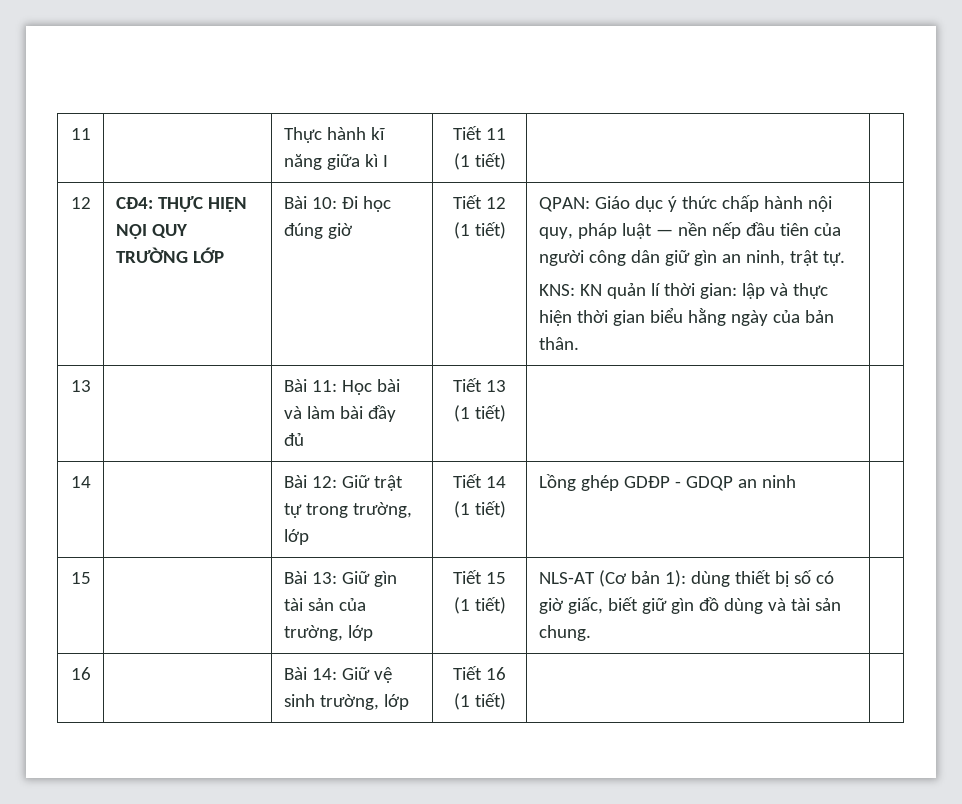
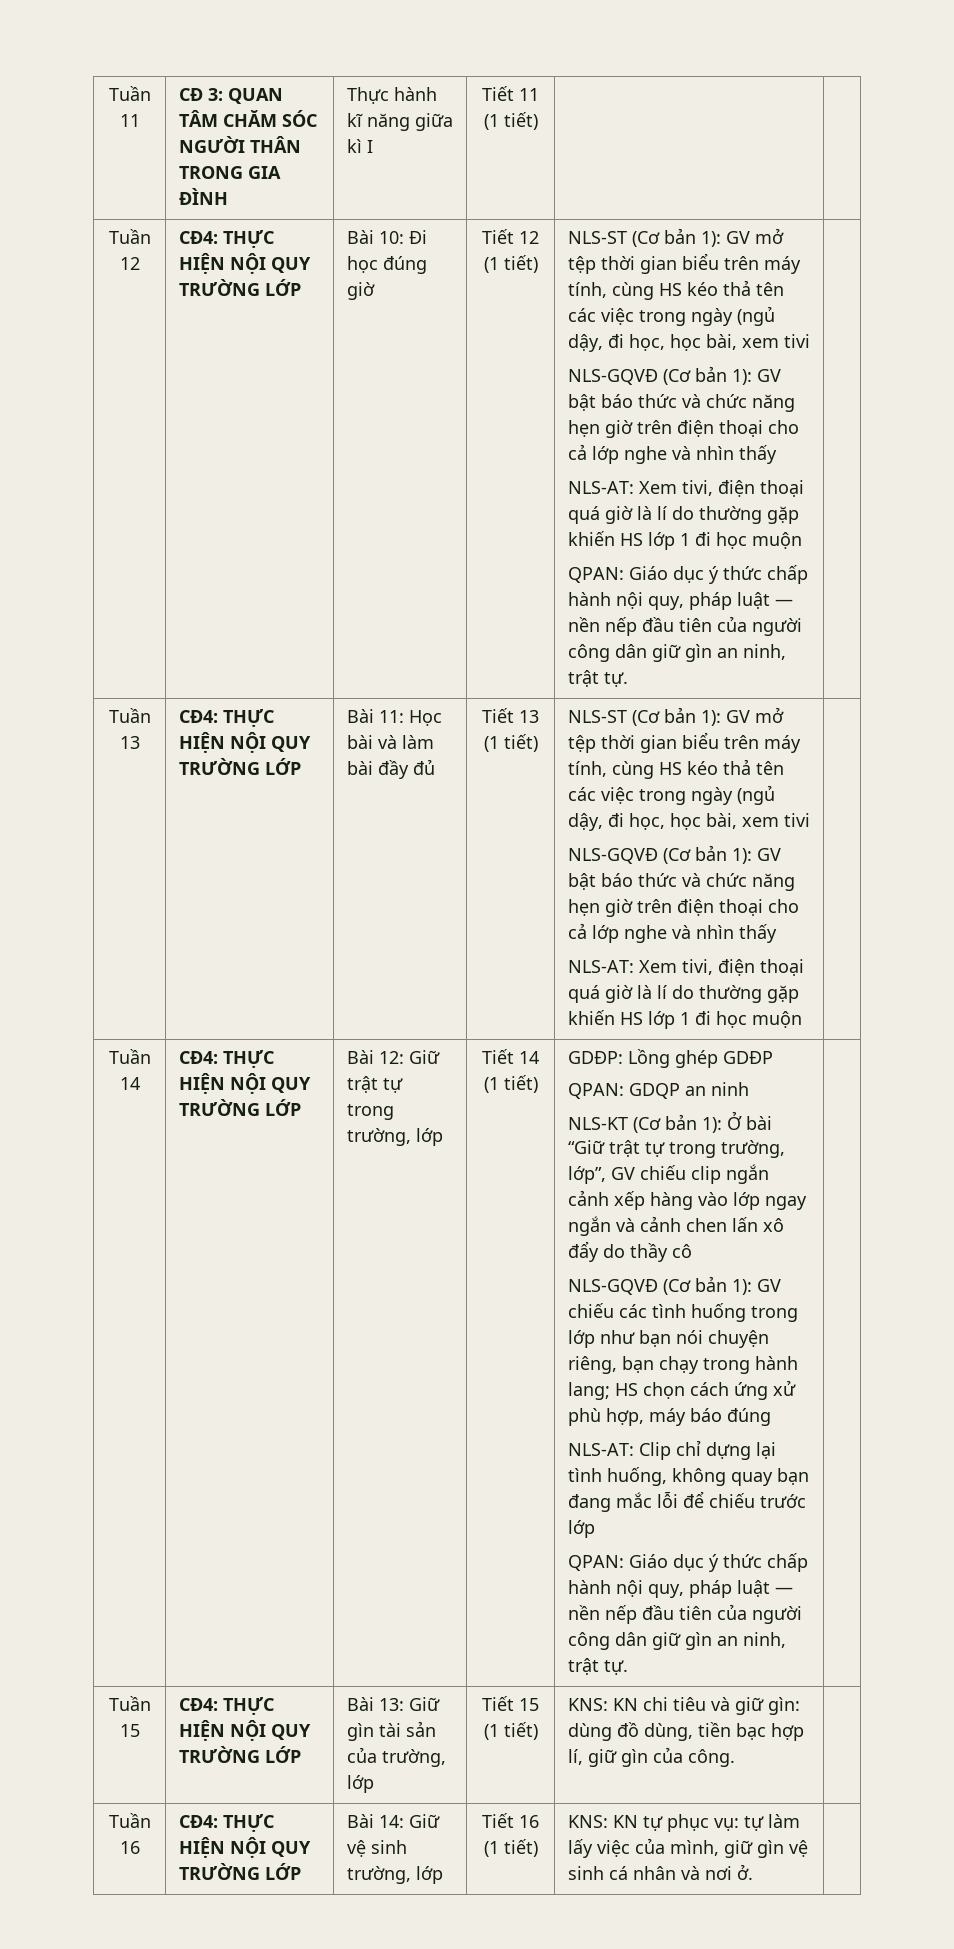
(70, 134) none -> [108,86,151,101] Tuần
(91, 134) none -> [178,88,283,104] [178,110,317,127] [178,136,301,153] [178,166,281,179] [178,188,228,205] CĐ 3: QUAN TÂM CHĂM SÓC NGƯỜI THÂN TRONG GIA ĐÌNH
(506, 161) none -> [108,229,151,244] Tuần
(506, 230) none -> [567,228,784,247] [567,253,801,274] [567,280,784,300] [567,306,775,326] [567,334,810,352] [567,366,781,385] [567,394,795,412] [567,420,799,438] [567,444,777,464] [567,480,804,497] [567,506,799,524] [567,531,802,550] NLS-ST (Cơ bản 1): GV mở tệp thời gian biểu trên máy tính, cùng HS kéo thả tên các việc trong ngày (ngủ dậy, đi học, học bài, xem tivi // NLS-GQVĐ (Cơ bản 1): GV bật báo thức và chức năng hẹn giờ trên điện thoại cho cả lớp nghe và nhìn thấy // NLS-AT: Xem tivi, điện thoại quá giờ là lí do thường gặp khiến HS lớp 1 đi học muộn //
[538,283,828,299] [538,307,834,326] [538,337,579,350] [70,380,91,392] // KNS: KN quản lí thời gian: lập và thực hiện thời gian biểu hằng ngày của bản thân. | // 13 | -> [108,708,151,723] [119,736,140,749] [178,709,274,727] [178,732,311,753] [178,758,301,775] | // Tuần 13 | CĐ4: THỰC HIỆN NỘI QUY TRƯỜNG LỚP
[70,476,91,488] | // 14 | -> [567,707,784,726] [567,732,801,753] [567,759,784,779] [567,785,775,805] [567,813,810,831] [567,845,781,864] [567,873,795,891] [567,899,799,917] [567,923,777,943] [567,959,804,976] [567,985,799,1003] [567,1010,802,1029] [108,1049,151,1064] [119,1077,140,1090] [178,1050,274,1068] [178,1073,311,1094] [178,1099,301,1116] NLS-ST (Cơ bản 1): GV mở tệp thời gian biểu trên máy tính, cùng HS kéo thả tên các việc trong ngày (ngủ dậy, đi học, học bài, xem tivi // NLS-GQVĐ (Cơ bản 1): GV bật báo thức và chức năng hẹn giờ trên điện thoại cho cả lớp nghe và nhìn thấy // NLS-AT: Xem tivi, điện thoại quá giờ là lí do thường gặp khiến HS lớp 1 đi học muộn | // Tuần 14 | CĐ4: THỰC HIỆN NỘI QUY TRƯỜNG LỚP
(506, 509) none -> [567,1051,623,1064] GDĐP:
[674,481,681,488] - -> [567,1083,624,1099] // QPAN:
[70,572,91,584] | // 15 | -> [567,1111,772,1133] [567,1140,785,1158] [567,1164,769,1184] [567,1190,807,1210] [567,1216,784,1236] [567,1241,692,1262] [567,1276,781,1295] [567,1303,798,1322] [567,1330,769,1348] [567,1356,798,1374] [567,1380,796,1400] [567,1408,771,1426] [567,1440,776,1460] [567,1467,809,1486] [567,1491,806,1512] [567,1520,595,1538] [567,1553,808,1572] [567,1580,793,1598] [567,1604,802,1624] [567,1632,786,1650] [567,1658,628,1675] [108,1696,151,1711] [119,1724,140,1737] [178,1697,274,1715] [178,1720,311,1741] [178,1746,301,1763] // NLS-KT (Cơ bản 1): Ở bài “Giữ trật tự trong trường, lớp”, GV chiếu clip ngắn cảnh xếp hàng vào lớp ngay ngắn và cảnh chen lấn xô đẩy do thầy cô // NLS-GQVĐ (Cơ bản 1): GV chiếu các tình huống trong lớp như bạn nói chuyện riêng, bạn chạy trong hành lang; HS chọn cách ứng xử phù hợp, máy báo đúng // NLS-AT: Clip chỉ dựng lại tình huống, không quay bạn đang mắc lỗi để chiếu trước lớp // QPAN: Giáo dục ý thức chấp hành nội quy, pháp luật — nền nếp đầu tiên của người công dân giữ gìn an ninh, trật tự. | // Tuần 15 | CĐ4: THỰC HIỆN NỘI QUY TRƯỜNG LỚP
[538,570,834,587] [538,597,841,614] [538,625,591,641] [70,667,91,680] NLS-AT (Cơ bản 1): dùng thiết bị số có giờ giấc, biết giữ gìn đồ dùng và tài sản chung. | // 16 | -> [567,1697,800,1715] [567,1722,804,1741] [567,1747,735,1767] [108,1813,151,1828] [119,1841,140,1854] [178,1814,274,1832] [178,1837,311,1858] [178,1863,301,1880] KNS: KN chi tiêu và giữ gìn: dùng đồ dùng, tiền bạc hợp lí, giữ gìn của công. | // Tuần 16 | CĐ4: THỰC HIỆN NỘI QUY TRƯỜNG LỚP
(506, 701) none -> [567,1814,800,1832] [567,1838,808,1858] [567,1864,753,1880] KNS: KN tự phục vụ: tự làm lấy việc của mình, giữ gìn vệ sinh cá nhân và nơi ở.

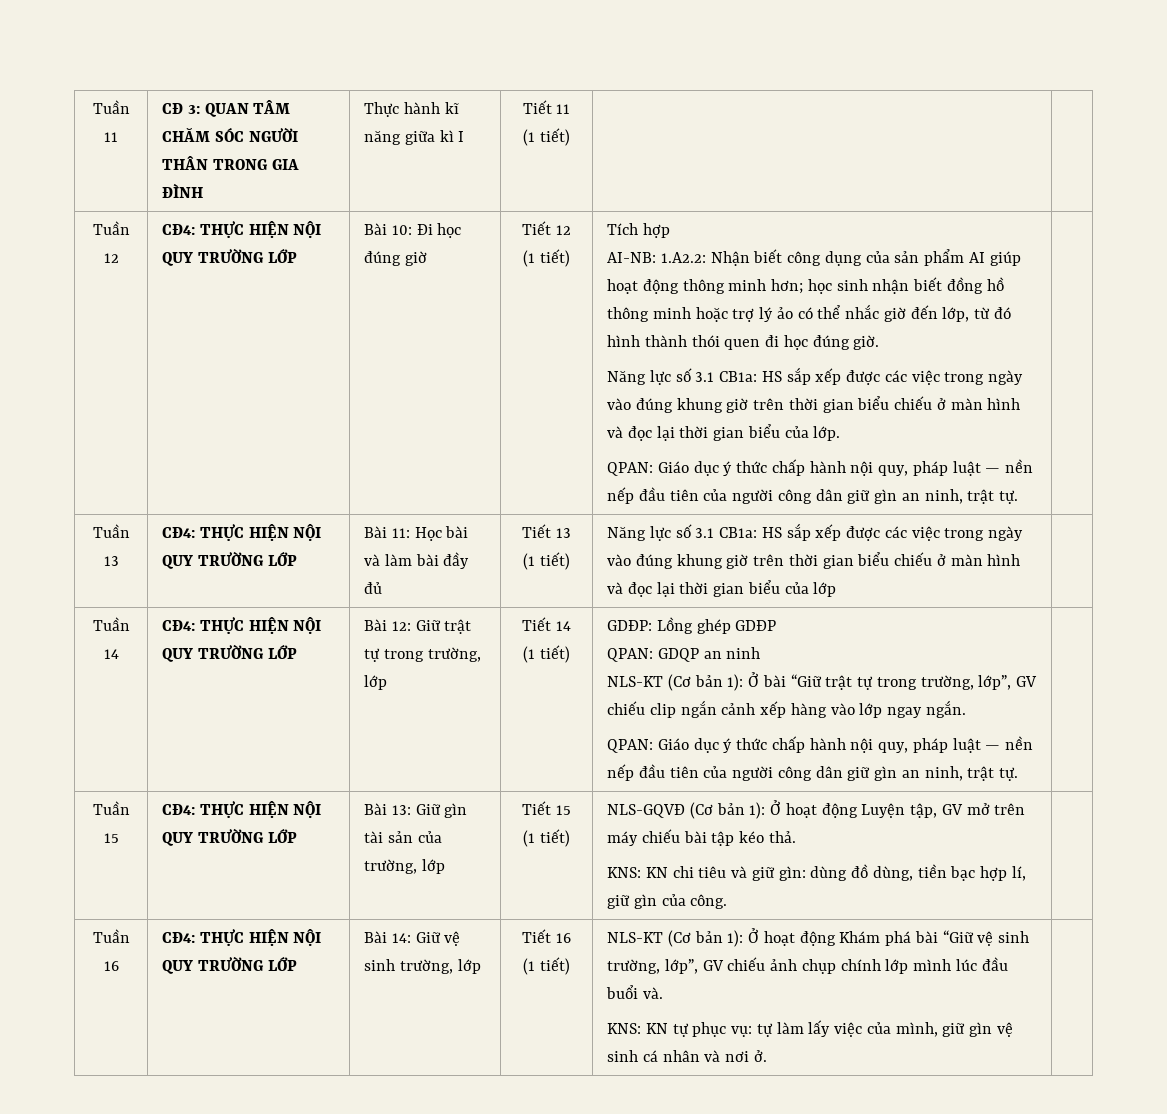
[567,228,784,247] [567,253,801,274] [567,280,784,300] [567,306,775,326] [567,334,810,352] [567,366,781,385] [567,394,795,412] [567,420,799,438] [567,444,777,464] [567,480,804,497] [567,506,799,524] [567,531,802,550] NLS-ST (Cơ bản 1): GV mở tệp thời gian biểu trên máy tính, cùng HS kéo thả tên các việc trong ngày (ngủ dậy, đi học, học bài, xem tivi // NLS-GQVĐ (Cơ bản 1): GV bật báo thức và chức năng hẹn giờ trên điện thoại cho cả lớp nghe và nhìn thấy // NLS-AT: Xem tivi, điện thoại quá giờ là lí do thường gặp khiến HS lớp 1 đi học muộn -> [607,223,671,238] [607,249,1021,266] [607,277,1004,294] [607,304,1011,322] [607,335,880,350] [607,367,1024,385] [607,396,1021,413] [607,424,841,441] Tích hợp // AI-NB: 1.A2.2: Nhận biết công dụng của sản phẩm AI giúp hoạt động thông minh hơn; học sinh nhận biết đồng hồ thông minh hoặc trợ lý ảo có thể nhắc giờ đến lớp, từ đó hình thành thói quen đi học đúng giờ. // Năng lực số 3.1 CB1a: HS sắp xếp được các việc trong ngày vào đúng khung giờ trên thời gian biểu chiếu ở màn hình và đọc lại thời gian biểu của lớp.
[567,707,784,726] [567,732,801,753] [567,759,784,779] [567,785,775,805] [567,813,810,831] [567,845,781,864] [567,873,795,891] [567,899,799,917] [567,923,777,943] [567,959,804,976] [567,985,799,1003] [567,1010,802,1029] NLS-ST (Cơ bản 1): GV mở tệp thời gian biểu trên máy tính, cùng HS kéo thả tên các việc trong ngày (ngủ dậy, đi học, học bài, xem tivi // NLS-GQVĐ (Cơ bản 1): GV bật báo thức và chức năng hẹn giờ trên điện thoại cho cả lớp nghe và nhìn thấy // NLS-AT: Xem tivi, điện thoại quá giờ là lí do thường gặp khiến HS lớp 1 đi học muộn -> [607,523,1024,541] [607,552,1021,569] [607,580,837,597] Năng lực số 3.1 CB1a: HS sắp xếp được các việc trong ngày vào đúng khung giờ trên thời gian biểu chiếu ở màn hình và đọc lại thời gian biểu của lớp
[567,1216,784,1236] [567,1241,692,1262] [567,1276,781,1295] [567,1303,798,1322] [567,1330,769,1348] [567,1356,798,1374] [567,1380,796,1400] [567,1408,771,1426] [567,1440,776,1460] [567,1467,809,1486] [567,1491,806,1512] [567,1520,595,1538] ngắn và cảnh chen lấn xô đẩy do thầy cô // NLS-GQVĐ (Cơ bản 1): GV chiếu các tình huống trong lớp như bạn nói chuyện riêng, bạn chạy trong hành lang; HS chọn cách ứng xử phù hợp, máy báo đúng // NLS-AT: Clip chỉ dựng lại tình huống, không quay bạn đang mắc lỗi để chiếu trước lớp -> [925,700,966,718] ngắn.
(538, 1731) none -> [607,800,1026,819] [607,829,796,846] NLS-GQVĐ (Cơ bản 1): Ở hoạt động Luyện tập, GV mở trên máy chiếu bài tập kéo thả. //
(538, 1848) none -> [607,928,1030,947] [607,957,1008,974] [606,985,664,999] NLS-KT (Cơ bản 1): Ở hoạt động Khám phá bài “Giữ vệ sinh trường, lớp”, GV chiếu ảnh chụp chính lớp mình lúc đầu buổi và. //

